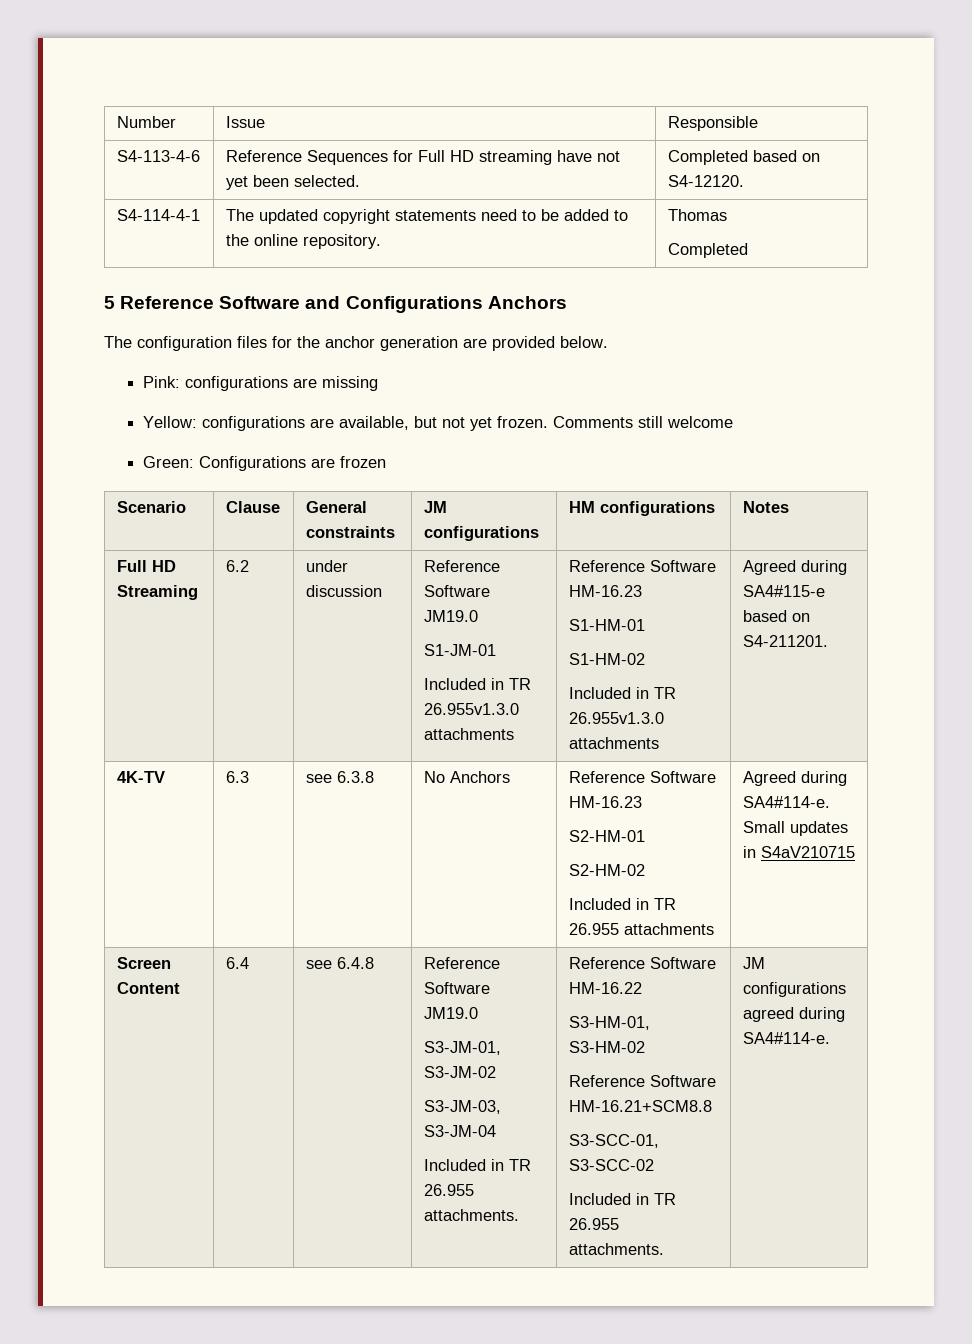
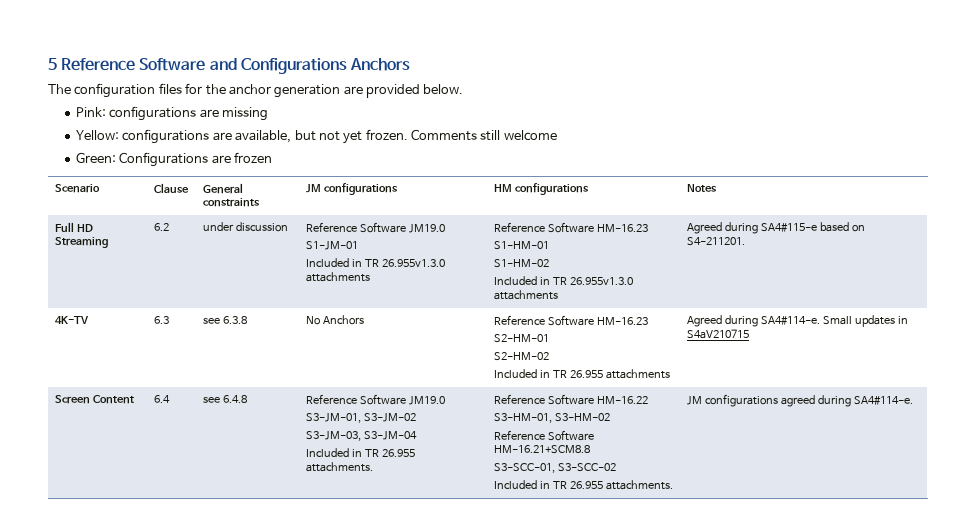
[116,116,176,128] [225,116,265,128] [667,116,758,131] [116,150,200,162] [225,150,620,165] [225,175,360,190] [667,150,820,165] [667,175,744,187] [116,209,200,221] [225,209,628,224] [225,234,381,249] [667,209,727,221] [667,243,748,258] Number | Issue | Responsible // S4-113-4-6 | Reference Sequences for Full HD streaming have not yet been selected. | Completed based on S4-12120. // S4-114-4-1 | The updated copyright statements need to be added to the online repository. | Thomas // Completed // -> (48, 64) none

